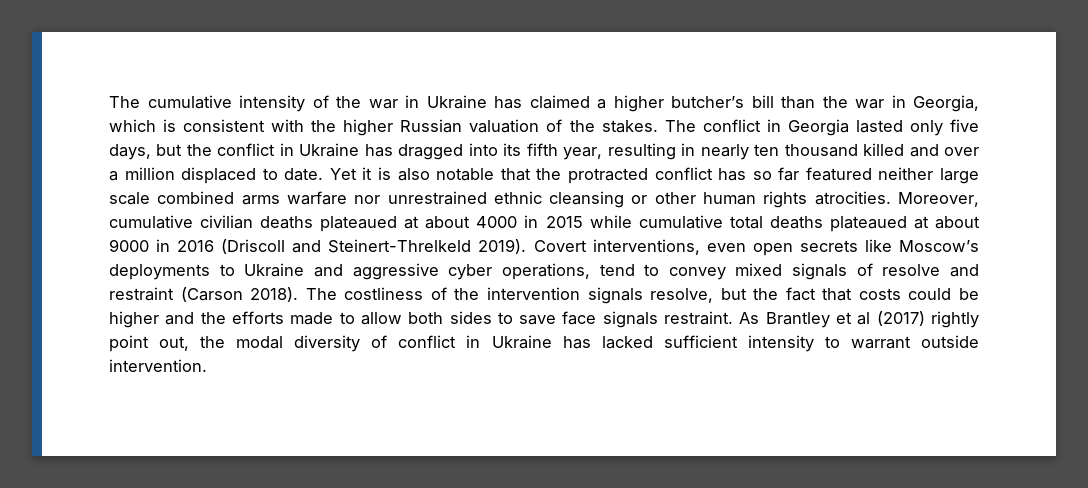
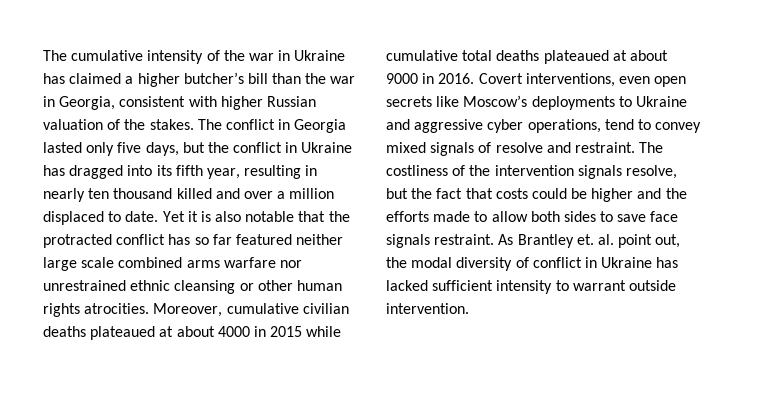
[109,119,177,132] which is -> (116, 103) none
[311,120,337,132] the -> (217, 101) none
[177,239,527,254] 2016 (Driscoll and Steinert-Threlkeld 2019). -> [438,73,475,84] 2016.
[109,287,299,302] restraint (Carson 2018). -> [574,142,635,153] restraint.
[836,311,979,328] et al (2017) rightly -> [576,234,614,245] et. al.

